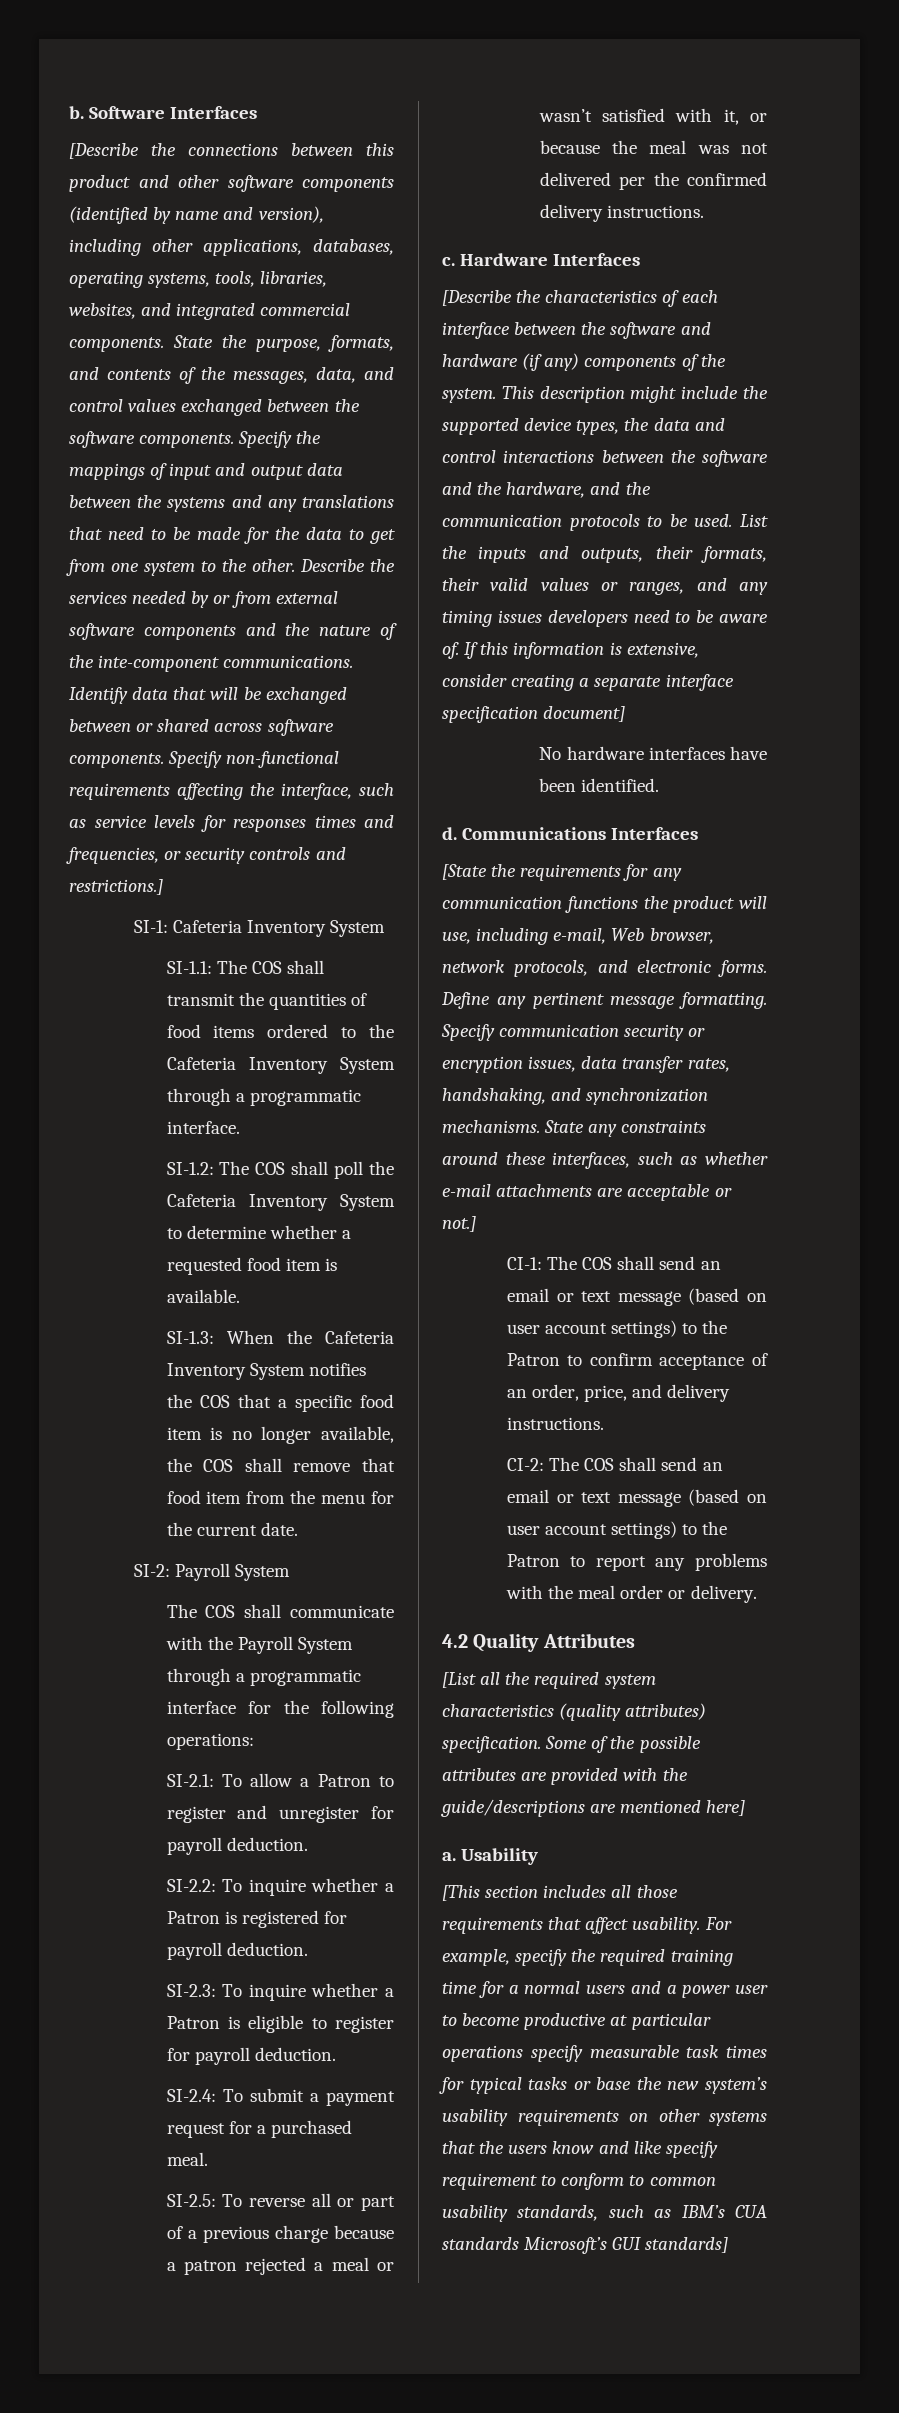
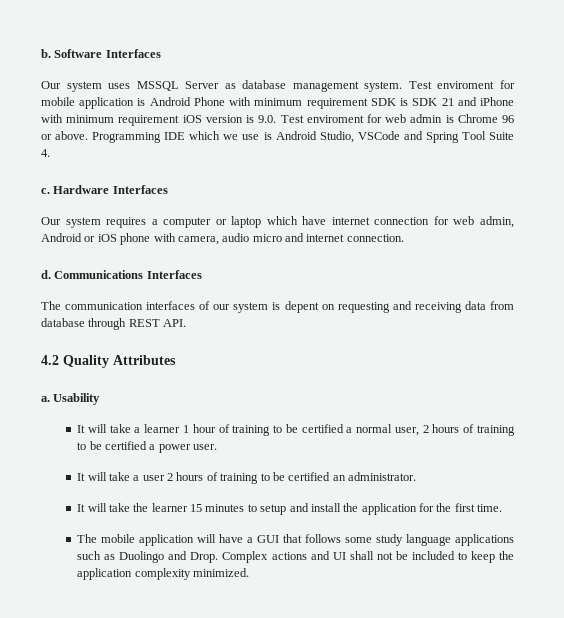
[69,143,394,159] [69,175,394,192] [69,206,324,224] [69,239,394,256] [69,271,328,288] [69,303,351,320] [69,335,394,352] [69,367,394,384] [69,399,360,416] [69,431,322,448] [69,463,343,480] [69,495,395,512] [69,527,395,544] [66,559,395,576] [69,591,338,608] [69,623,398,640] [69,655,354,672] [69,687,347,704] [69,719,334,736] [69,751,340,768] [69,783,394,800] [69,815,394,832] [66,847,346,864] [69,879,163,895] [133,920,386,937] [166,960,324,974] [166,992,367,1010] [166,1024,394,1038] [166,1057,395,1074] [166,1088,361,1106] [166,1121,240,1134] [166,1161,394,1179] [166,1194,395,1211] [166,1225,351,1239] [166,1257,337,1275] [166,1289,240,1303] [166,1330,395,1344] [166,1363,366,1380] [166,1394,394,1412] [166,1426,394,1444] [166,1458,395,1472] [166,1490,394,1504] [166,1522,298,1536] [133,1563,291,1581] [166,1604,394,1618] [165,1636,353,1654] [166,1668,361,1686] [166,1700,394,1718] [166,1733,254,1750] [166,1773,395,1787] [166,1805,394,1823] [166,1837,308,1855] [166,1878,394,1896] [166,1910,347,1928] [166,1942,308,1960] [166,1983,394,2001] [166,2015,394,2033] [166,2047,336,2065] [166,2088,395,2106] [166,2120,352,2138] [166,2152,208,2166] [166,2193,395,2211] [166,2225,394,2243] [166,2257,395,2275] [538,108,767,125] [539,140,768,154] [539,172,767,190] [539,204,704,222] [442,253,641,266] [442,290,718,307] [442,322,711,339] [442,353,726,371] [442,386,768,403] [442,418,725,435] [442,450,768,467] [442,482,651,498] [442,514,768,531] [442,546,767,563] [442,578,768,595] [442,610,768,627] [442,642,699,659] [442,674,734,691] [442,706,626,723] [539,746,767,760] [539,778,660,792] [442,827,699,840] [442,864,682,881] [442,896,767,913] [442,928,714,945] [442,960,767,977] [441,992,767,1009] [441,1024,706,1041] [442,1056,730,1073] [442,1088,709,1105] [442,1120,707,1137] [442,1152,768,1169] [442,1184,732,1201] [442,1216,476,1232] [506,1256,721,1270] [506,1288,767,1306] [506,1320,728,1338] [506,1353,768,1370] [506,1384,731,1402] [506,1417,604,1430] [506,1457,723,1471] [506,1489,767,1507] [506,1521,728,1539] [506,1553,767,1571] [505,1585,757,1603] [442,1633,635,1652] [442,1672,656,1689] [442,1703,707,1721] [442,1736,701,1753] [442,1768,688,1785] [441,1799,746,1817] [442,1848,539,1865] [442,1885,678,1901] [442,1917,732,1934] [442,1949,733,1966] [442,1981,768,1998] [442,2013,711,2030] [442,2045,767,2062] [439,2077,767,2094] [442,2109,767,2126] [442,2141,718,2158] [442,2173,716,2190] [442,2205,767,2222] [442,2237,729,2254] [Describe the connections between this product and other software components (identified by name and version), including other applications, databases, operating systems, tools, libraries, websites, and integrated commercial components. State the purpose, formats, and contents of the messages, data, and control values exchanged between the software components. Specify the mappings of input and output data between the systems and any translations that need to be made for the data to get from one system to the other. Describe the services needed by or from external software components and the nature of the inte-component communications. Identify data that will be exchanged between or shared across software components. Specify non-functional requirements affecting the interface, such as service levels for responses times and frequencies, or security controls and restrictions.] // SI-1: Cafeteria Inventory System // SI-1.1: The COS shall transmit the quantities of food items ordered to the Cafeteria Inventory System through a programmatic interface. // SI-1.2: The COS shall poll the Cafeteria Inventory System to determine whether a requested food item is available. // SI-1.3: When the Cafeteria Inventory System notifies the COS that a specific food item is no longer available, the COS shall remove that food item from the menu for the current date. // SI-2: Payroll System // The COS shall communicate with the Payroll System through a programmatic interface for the following operations: // SI-2.1: To allow a Patron to register and unregister for payroll deduction. // SI-2.2: To inquire whether a Patron is registered for payroll deduction. // SI-2.3: To inquire whether a Patron is eligible to register for payroll deduction. // SI-2.4: To submit a payment request for a purchased meal. // SI-2.5: To reverse all or part of a previous charge because a patron rejected a meal or wasn’t satisfied with it, or because the meal was not delivered per the confirmed delivery instructions. // c. Hardware Interfaces // [Describe the characteristics of each interface between the software and hardware (if any) components of the system. This description might include the supported device types, the data and control interactions between the software and the hardware, and the communication protocols to be used. List the inputs and outputs, their formats, their valid values or ranges, and any timing issues developers need to be aware of. If this information is extensive, consider creating a separate interface specification document] // No hardware interfaces have been identified. // d. Communications Interfaces // [State the requirements for any communication functions the product will use, including e-mail, Web browser, network protocols, and electronic forms. Define any pertinent message formatting. Specify communication security or encryption issues, data transfer rates, handshaking, and synchronization mechanisms. State any constraints around these interfaces, such as whether e-mail attachments are acceptable or not.] // CI-1: The COS shall send an email or text message (based on user account settings) to the Patron to confirm acceptance of an order, price, and delivery instructions. // CI-2: The COS shall send an email or text message (based on user account settings) to the Patron to report any problems with the meal order or delivery. // 4.2 Quality Attributes // [List all the required system characteristics (quality attributes) specification. Some of the possible attributes are provided with the guide/descriptions are mentioned here] // a. Usability // [This section includes all those requirements that affect usability. For example, specify the required training time for a normal users and a power user to become productive at particular operations specify measurable task times for typical tasks or base the new system’s usability requirements on other systems that the users know and like specify requirement to conform to common usability standards, such as IBM’s CUA standards Microsoft’s GUI standards] -> [41,80,515,92] [41,97,514,109] [41,114,515,126] [41,131,514,143] [41,149,50,157] [41,185,168,194] [41,216,514,228] [41,233,404,245] [41,270,202,279] [41,301,514,313] [41,318,187,330] [41,355,176,368] [41,393,101,405] [77,424,515,436] [77,441,218,453] [77,472,417,484] [77,503,503,515] [77,534,514,546] [77,551,514,563] [77,568,249,580] Our system uses MSSQL Server as database management system. Test enviroment for mobile application is Android Phone with minimum requirement SDK is SDK 21 and iPhone with minimum requirement iOS version is 9.0. Test enviroment for web admin is Chrome 96 or above. Programming IDE which we use is Android Studio, VSCode and Spring Tool Suite 4. // c. Hardware Interfaces // Our system requires a computer or laptop which have internet connection for web admin, Android or iOS phone with camera, audio micro and internet connection. // d. Communications Interfaces // The communication interfaces of our system is depent on requesting and receiving data from database through REST API. // 4.2 Quality Attributes // a. Usability // It will take a learner 1 hour of training to be certified a normal user, 2 hours of training to be certified a power user. // It will take a user 2 hours of training to be certified an administrator. // It will take the learner 15 minutes to setup and install the application for the first time. // The mobile application will have a GUI that follows some study language applications such as Duolingo and Drop. Complex actions and UI shall not be included to keep the application complexity minimized.

